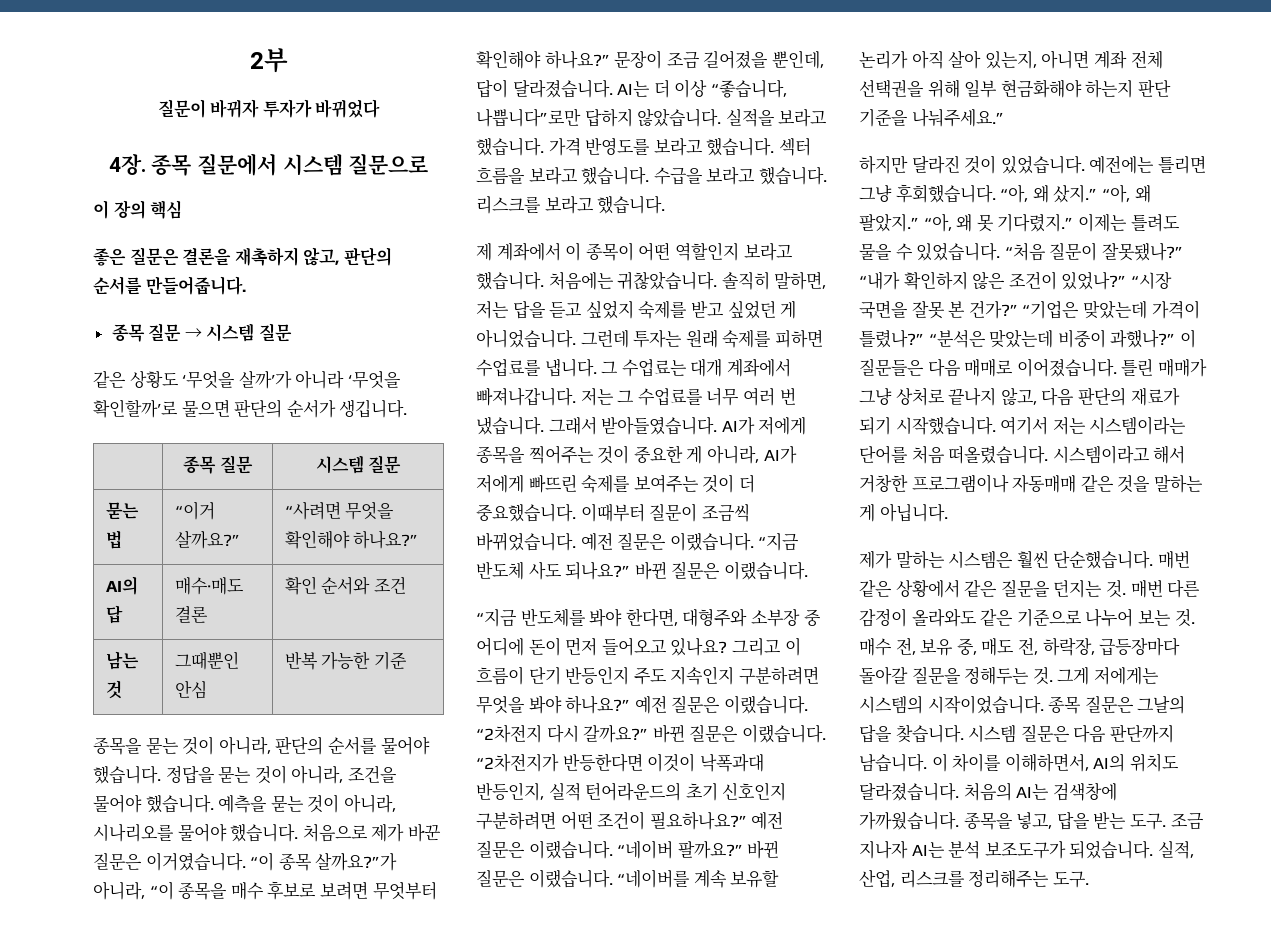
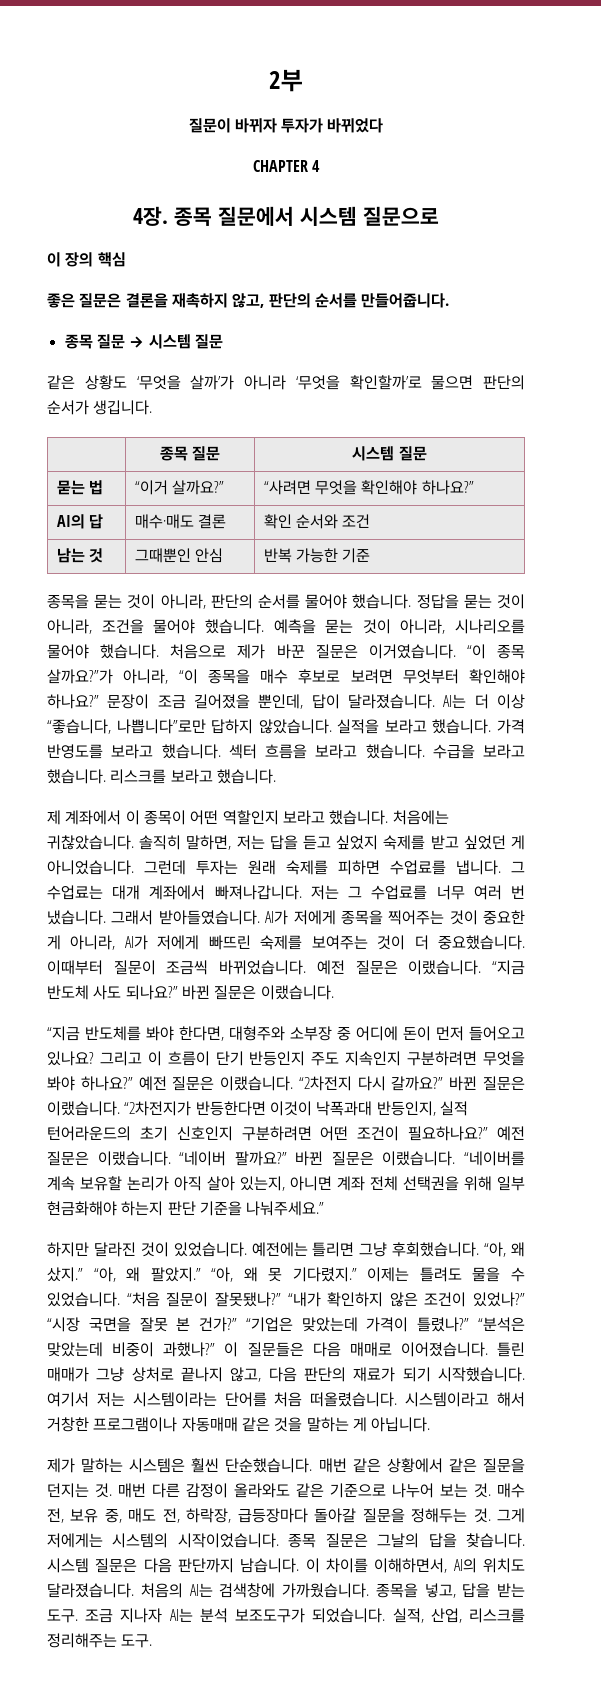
(381, 108) none -> [252,160,321,172] // CHAPTER 4

